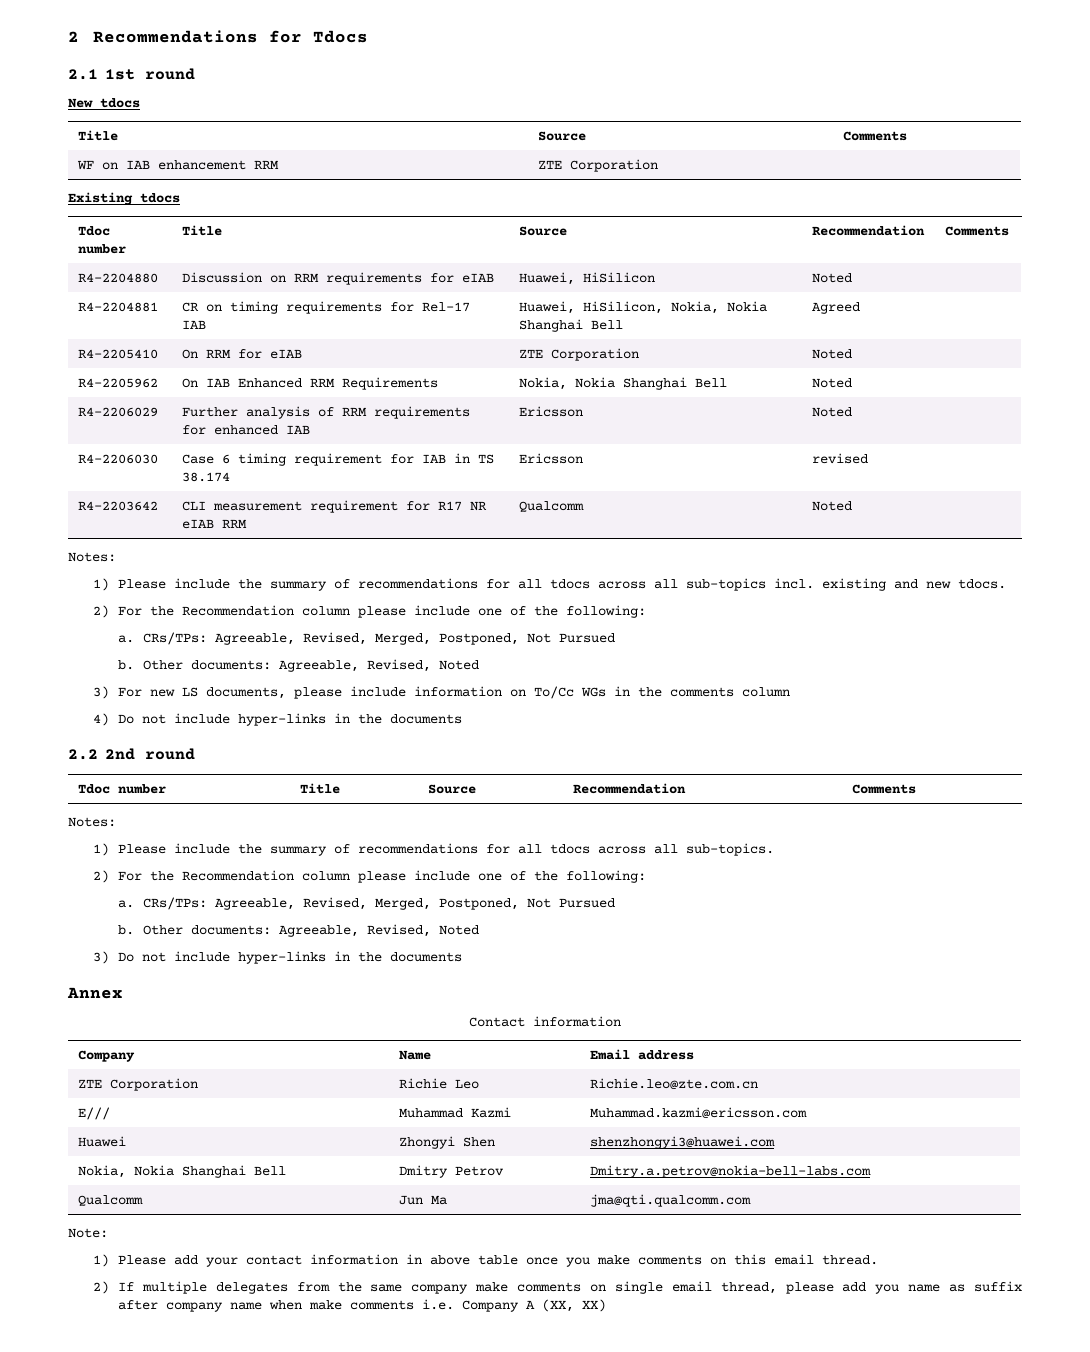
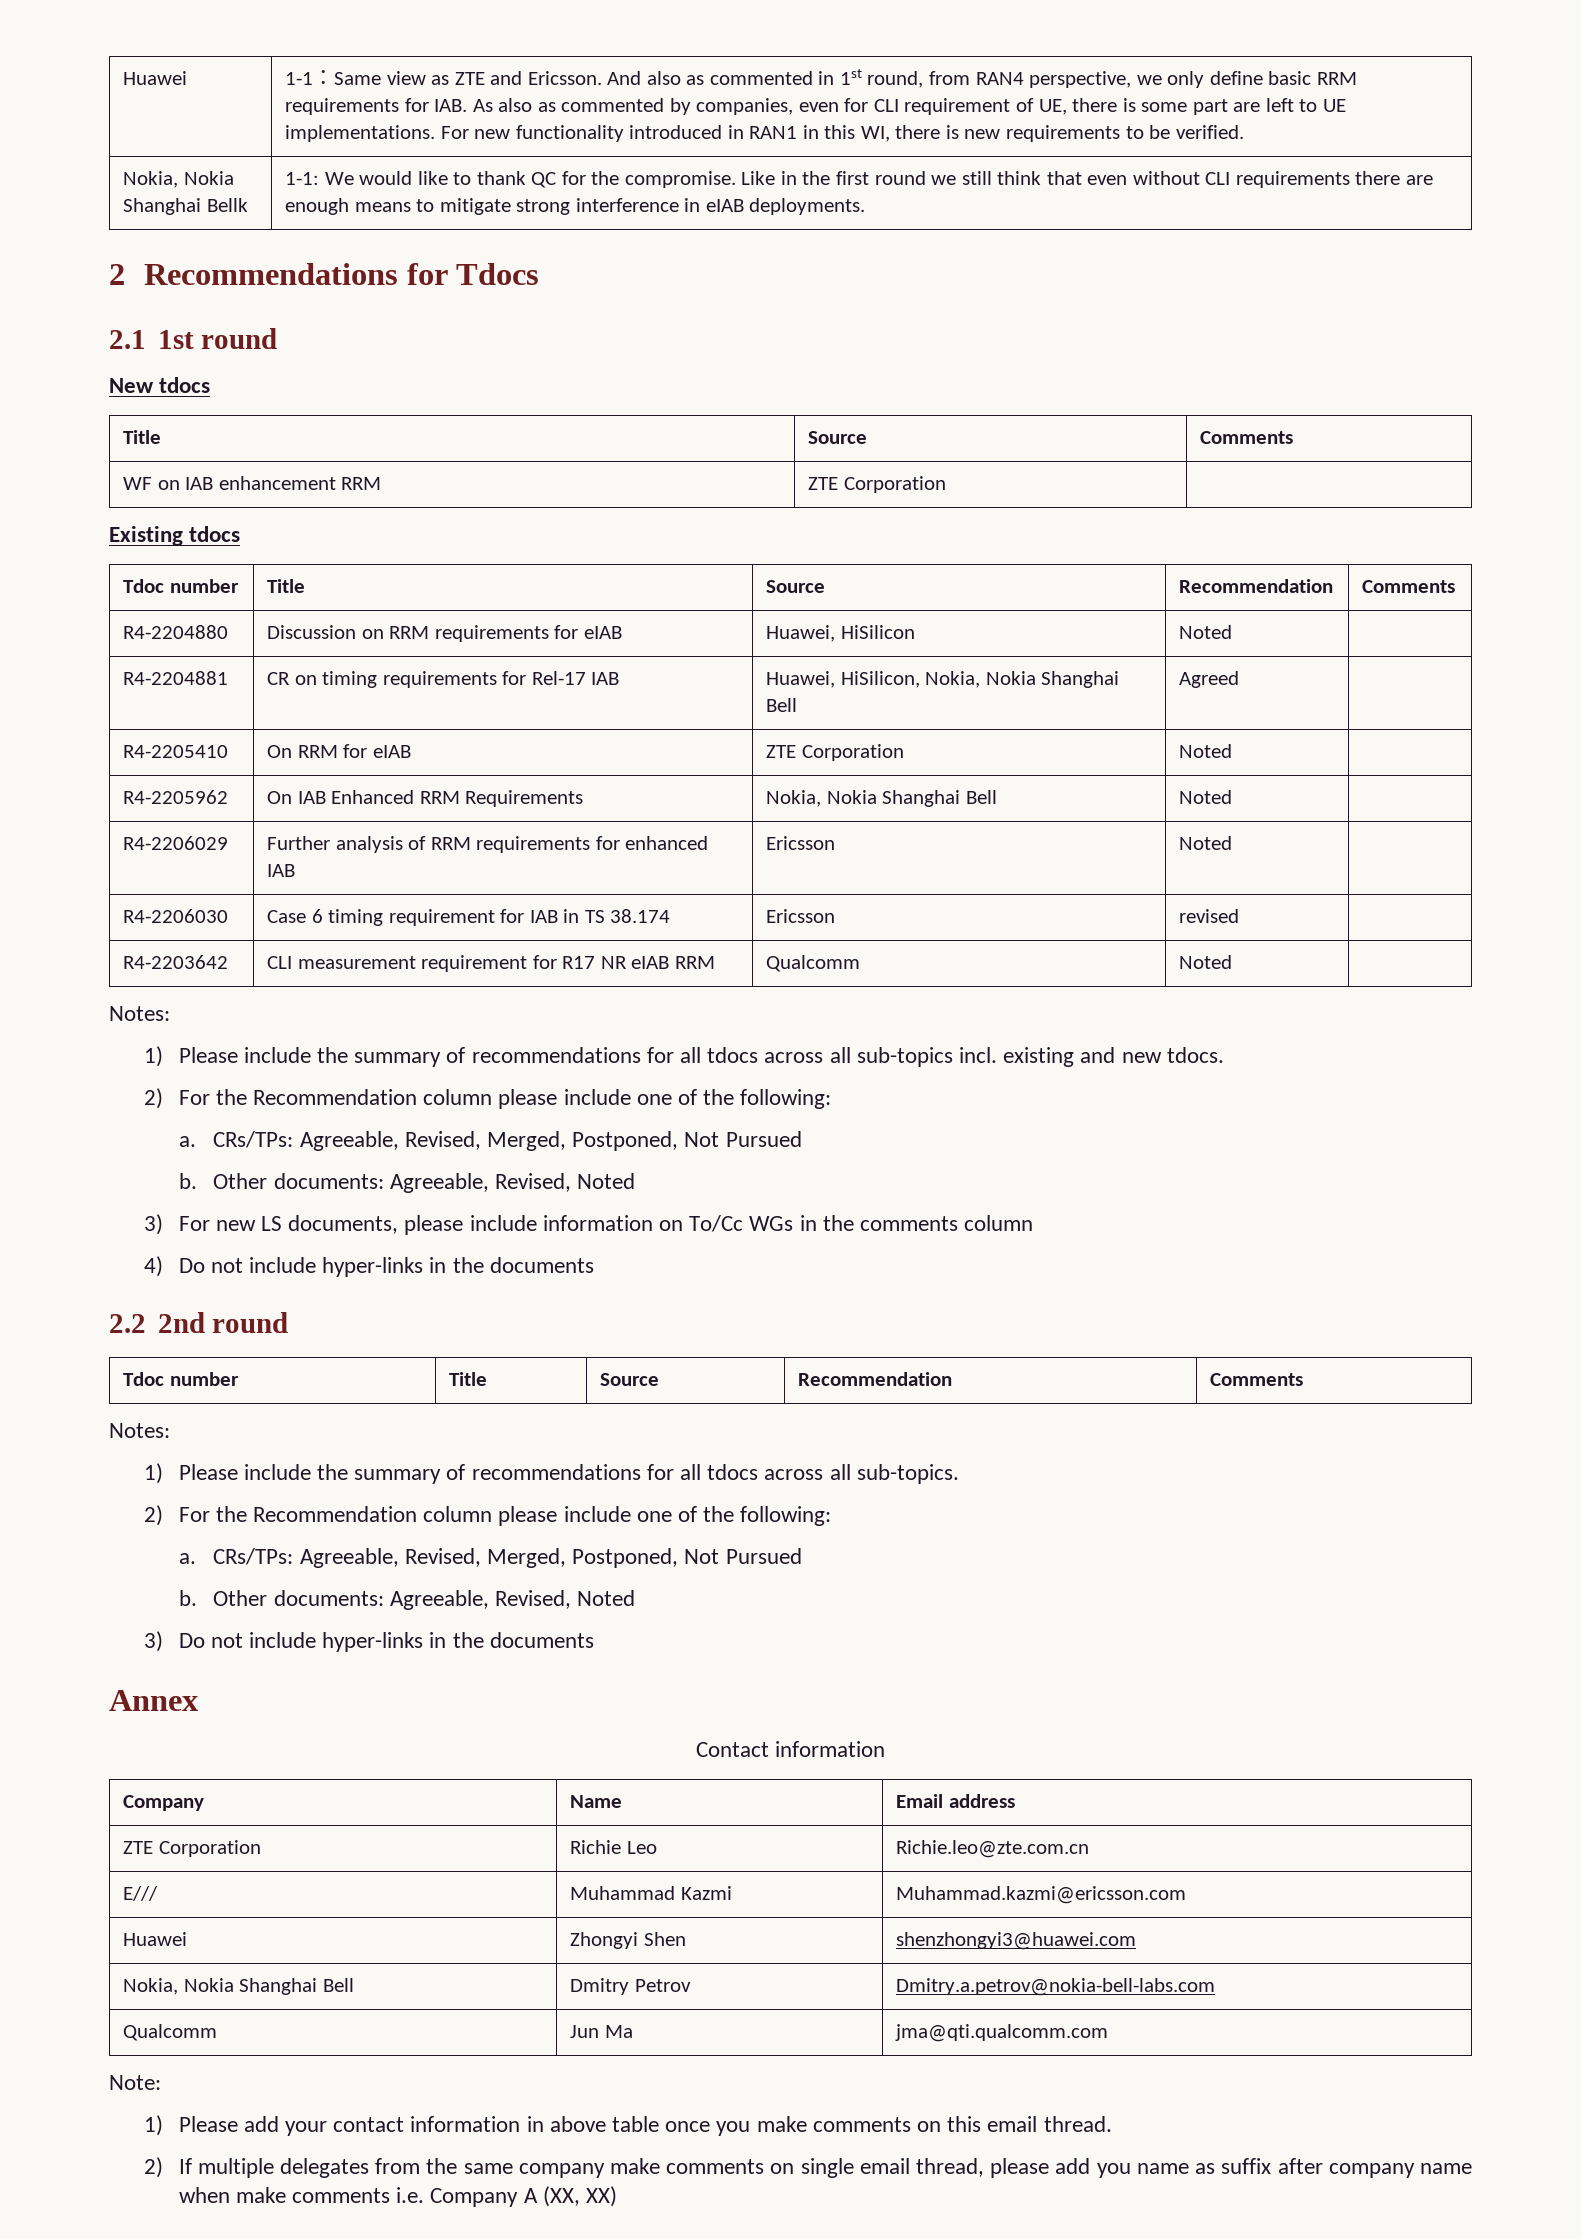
(68, 36) none -> [123,71,188,85] [285,69,1357,88] [285,98,1346,115] [285,125,1244,142] [123,171,234,188] [123,198,248,215] [285,171,1433,188] [285,198,866,215] Huawei | 1-1：Same view as ZTE and Ericsson. And also as commented in 1st round, from RAN4 perspective, we only define basic RRM requirements for IAB. As also as commented by companies, even for CLI requirement of UE, there is some part are left to UE implementations. For new functionality introduced in RAN1 in this WI, there is new requirements to be verified. // Nokia, Nokia Shanghai Bellk | 1-1: We would like to thank QC for the compromise. Like in the first round we still think that even without CLI requirements there are enough means to mitigate strong interference in eIAB deployments. //

